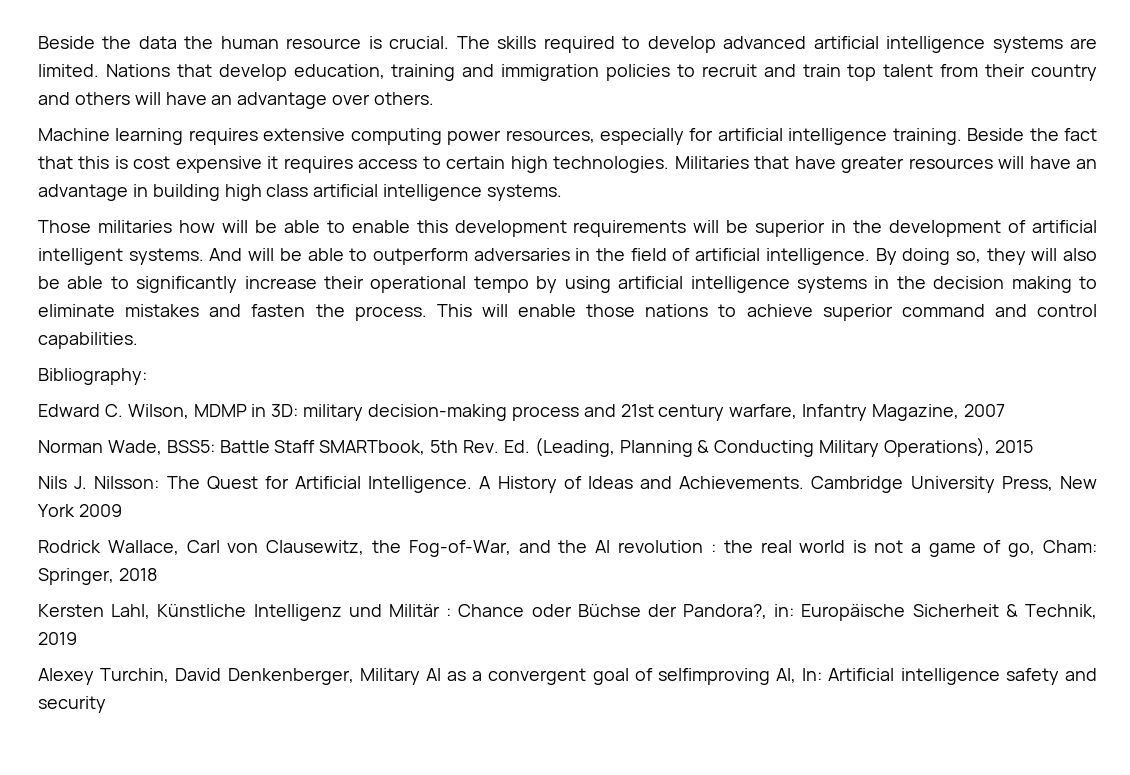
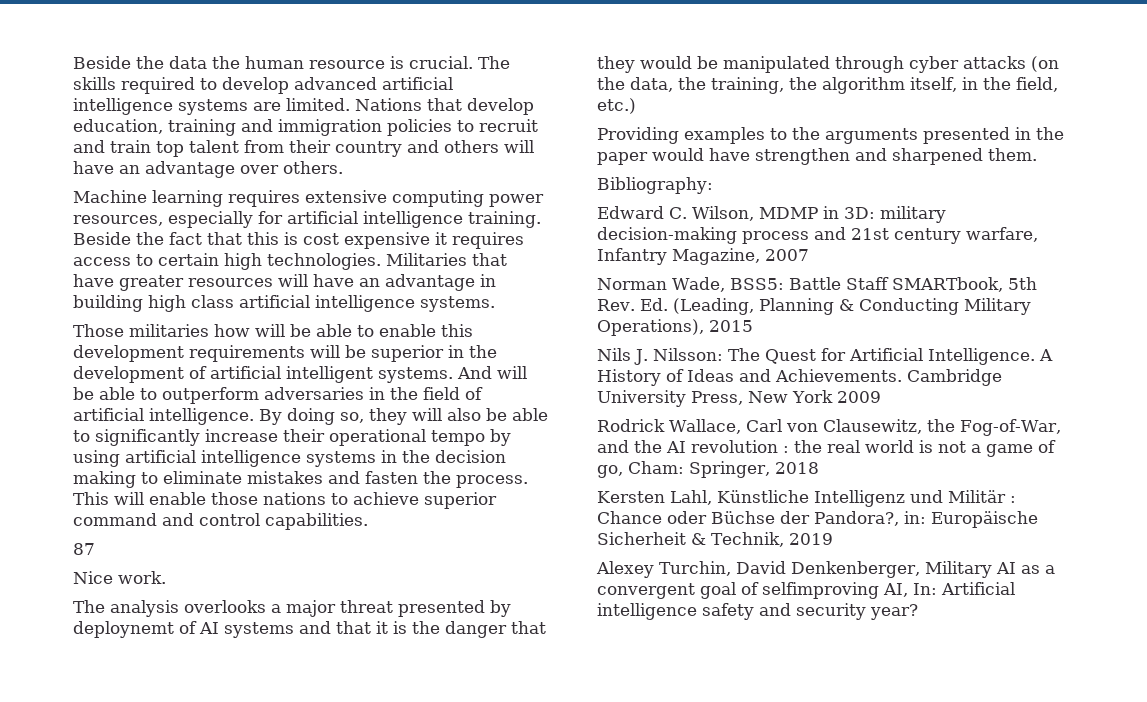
(138, 340) none -> [73,543,95,555] [73,571,166,584] [73,600,511,617] [73,621,546,638] [597,56,1059,73] [597,77,1058,94] [597,98,636,114] [597,127,1064,144] [597,148,1037,165] // 87 // Nice work. // The analysis overlooks a major threat presented by deploynemt of AI systems and that it is the danger that they would be manipulated through cyber attacks (on the data, the training, the algorithm itself, in the field, etc.) // Providing examples to the arguments presented in the paper would have strengthen and sharpened them.
(106, 704) none -> [870,604,918,620] year?

